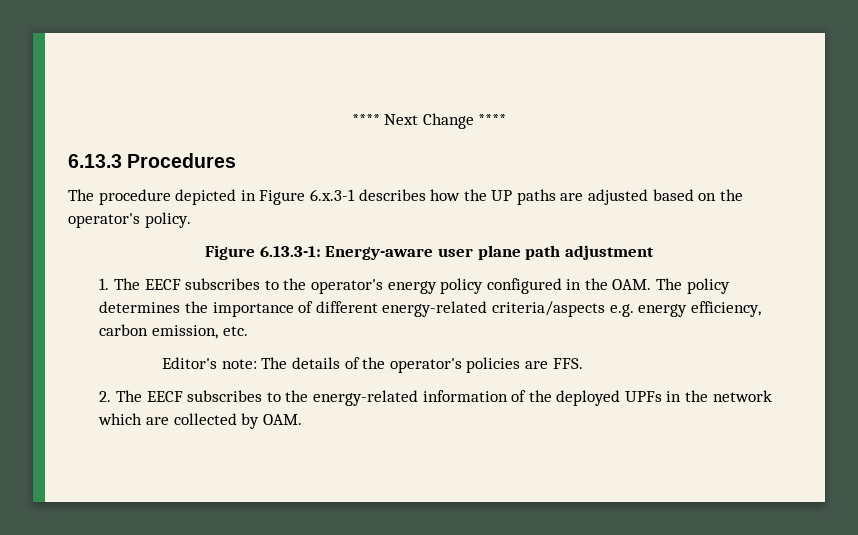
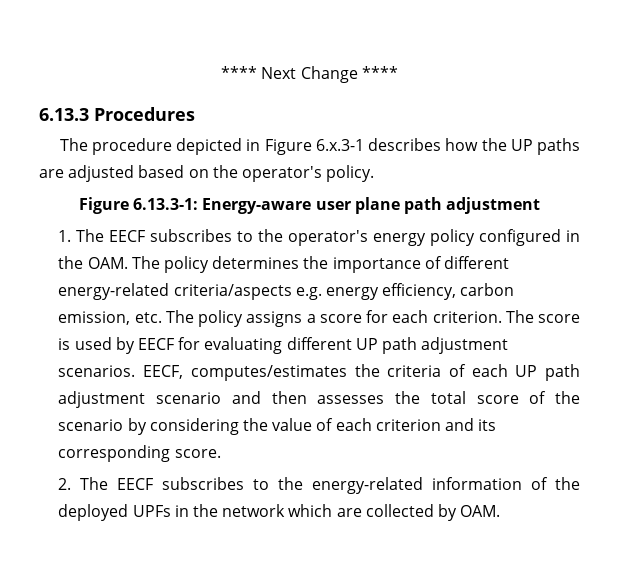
[162,357,583,373] // Editor's note: The details of the operator's policies are FFS. -> [165,310,580,327] [58,337,509,354] [58,364,580,381] [58,391,580,408] [58,418,497,435] [58,445,221,462] The policy assigns a score for each criterion. The score is used by EECF for evaluating different UP path adjustment scenarios. EECF, computes/estimates the criteria of each UP path adjustment scenario and then assesses the total score of the scenario by considering the value of each criterion and its corresponding score.

